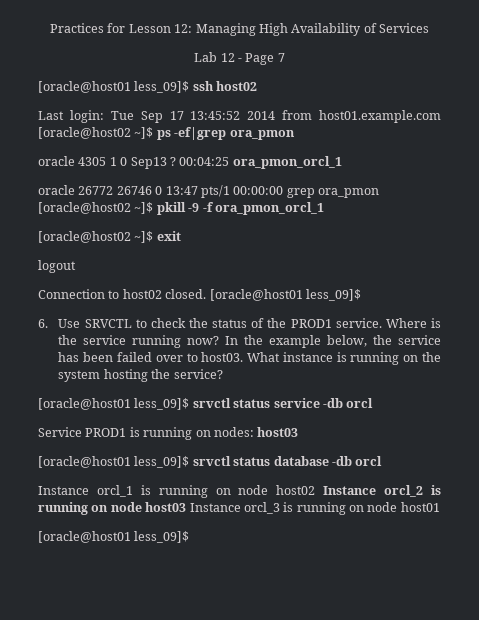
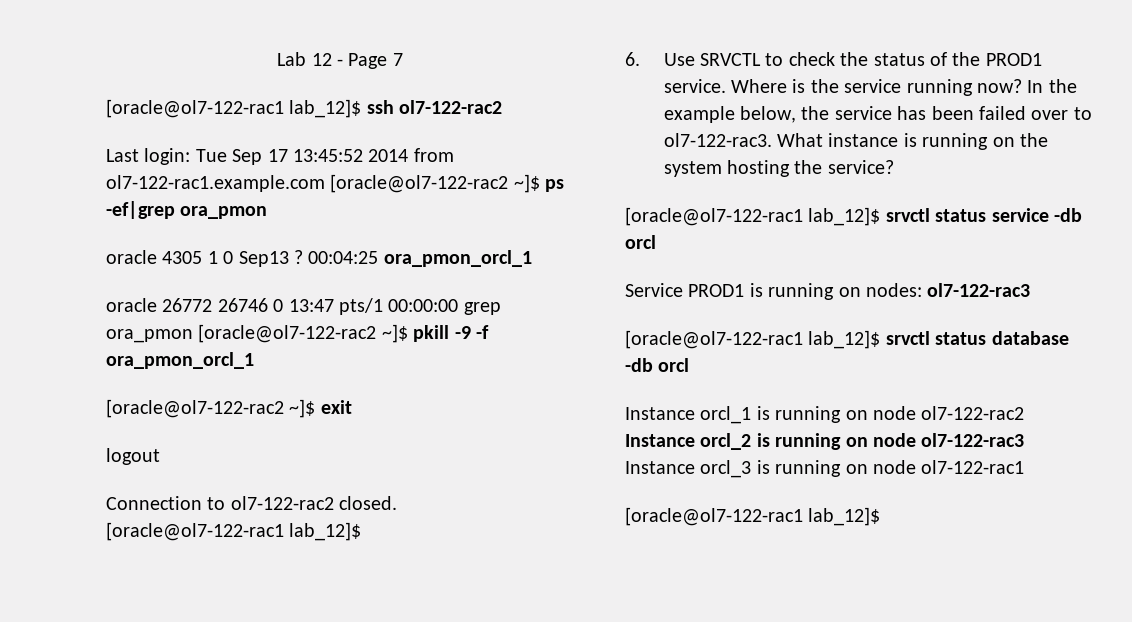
[50,23,429,36] Practices for Lesson 12: Managing High Availability of Services // -> (277, 59) none
[38,81,258,93] [oracle@host01 less_09]$ ssh host02 -> [106,99,503,118] [oracle@ol7-122-rac1 lab_12]$ ssh ol7-122-rac2
[319,110,441,123] [38,127,131,139] host01.example.com [oracle@host02 -> [106,174,509,193] ol7-122-rac1.example.com [oracle@ol7-122-rac2
[38,202,131,214] [oracle@host02 -> [198,324,377,343] [oracle@ol7-122-rac2
[38,231,131,243] [oracle@host02 -> [106,399,284,418] [oracle@ol7-122-rac2
[122,289,361,301] host02 closed. [oracle@host01 less_09]$ -> [230,496,398,510] [106,522,362,541] ol7-122-rac2 closed. [oracle@ol7-122-rac1 lab_12]$
[201,352,244,362] host03. -> [663,133,772,147] ol7-122-rac3.
[38,398,190,410] [oracle@host01 less_09]$ -> [625,207,881,226] [oracle@ol7-122-rac1 lab_12]$
[257,427,299,437] [38,456,190,468] host03 // [oracle@host01 less_09]$ -> [927,283,1031,297] [625,330,881,349] ol7-122-rac3 // [oracle@ol7-122-rac1 lab_12]$
[276,485,316,495] host02 -> [921,406,1025,420] ol7-122-rac2
[145,502,187,512] host03 -> [921,433,1025,447] ol7-122-rac3
[400,502,440,512] [38,531,190,543] host01 // [oracle@host01 less_09]$ -> [921,460,1025,474] [625,507,881,526] ol7-122-rac1 // [oracle@ol7-122-rac1 lab_12]$

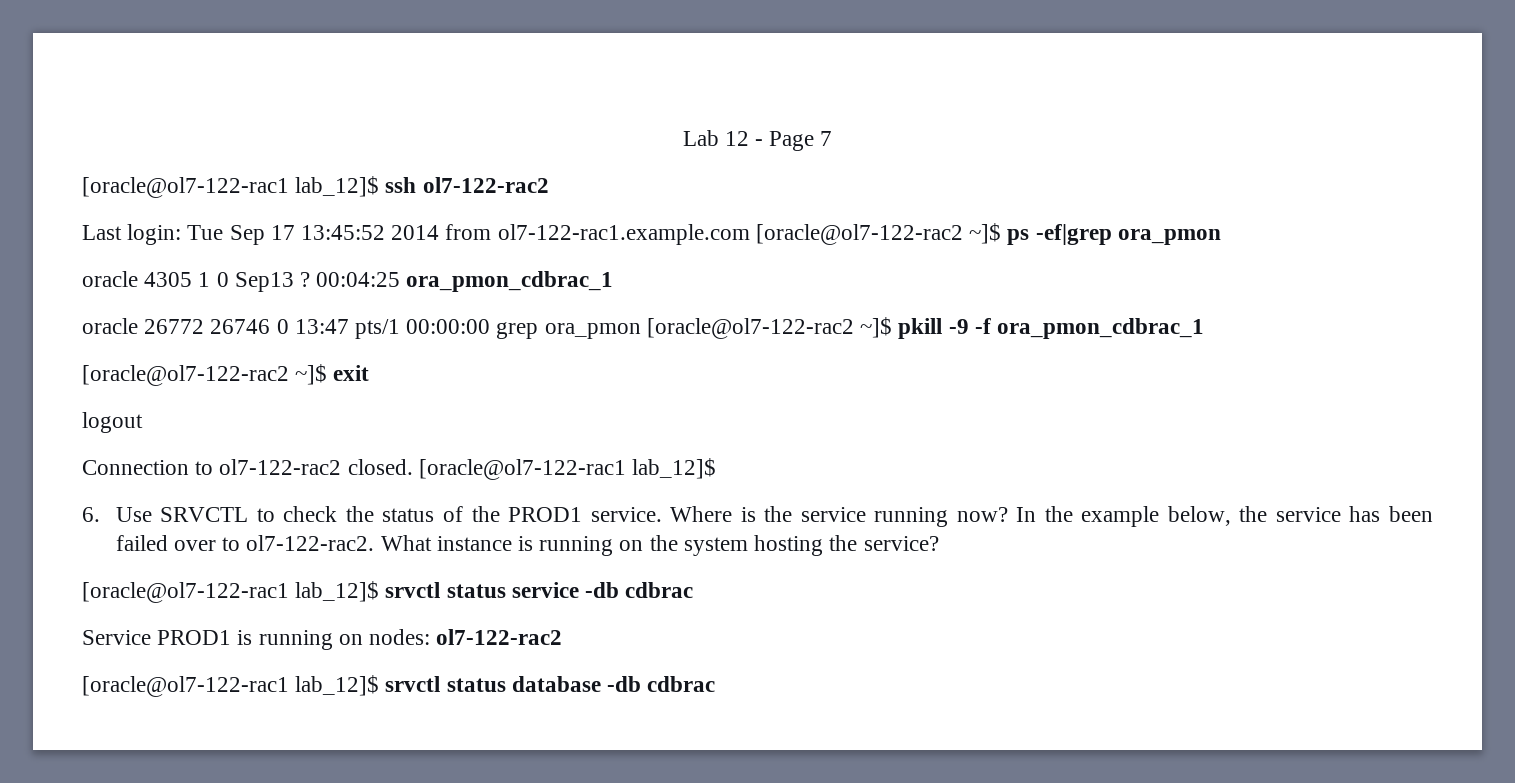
[383,250,532,267] ora_pmon_orcl_1 -> [406,271,614,292] ora_pmon_cdbrac_1
[106,352,254,369] ora_pmon_orcl_1 -> [996,318,1204,339] ora_pmon_cdbrac_1
[663,133,772,147] ol7-122-rac3. -> [246,535,375,551] ol7-122-rac2.
[625,235,656,249] orcl -> [625,582,694,598] cdbrac
[927,283,1031,297] ol7-122-rac3 -> [436,629,563,645] ol7-122-rac2
[658,358,690,372] [625,406,1025,424] [625,433,1025,450] [625,460,1025,478] [625,507,881,526] orcl // Instance orcl_1 is running on node ol7-122-rac2 Instance orcl_2 is running on node ol7-122-rac3 Instance orcl_3 is running on node ol7-122-rac1 // [oracle@ol7-122-rac1 lab_12]$ -> [647,676,716,692] cdbrac

